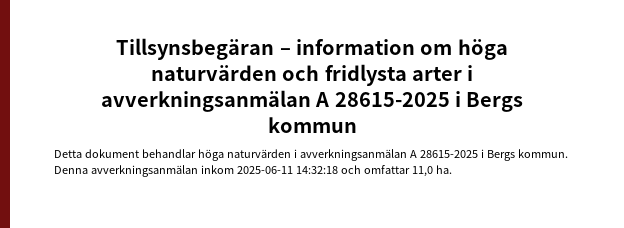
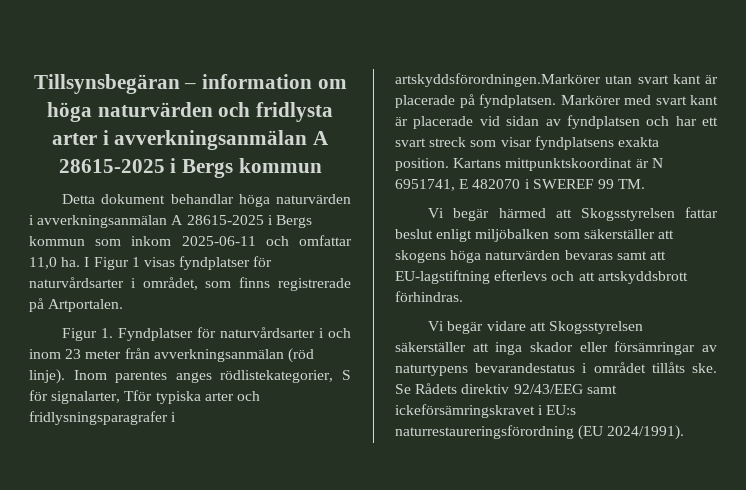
[517,149,568,158] [54,165,198,177] kommun. Denna avverkningsanmälan -> [29,236,122,246] kommun som
[295,166,338,174] 14:32:18 -> (256, 241) none
(452, 169) none -> [84,256,273,270] [29,277,351,291] [29,298,124,312] [62,327,351,341] [29,348,314,363] [29,369,351,384] [29,390,260,404] [29,411,177,425] [395,73,718,87] [395,94,718,108] [395,115,718,129] [395,136,659,150] [395,158,663,171] [395,179,646,191] [428,207,718,221] [395,229,674,242] [395,250,666,263] [395,270,688,284] [395,291,463,302] [428,321,644,334] [395,341,717,355] [395,362,717,376] [395,383,617,394] [395,404,577,418] [395,425,685,440] I Figur 1 visas fyndplatser för naturvårdsarter i området, som finns registrerade på Artportalen. // Figur 1. Fyndplatser för naturvårdsarter i och inom 23 meter från avverkningsanmälan (röd linje). Inom parentes anges rödlistekategorier, S för signalarter, Tför typiska arter och fridlysningsparagrafer i artskyddsförordningen.Markörer utan svart kant är placerade på fyndplatsen. Markörer med svart kant är placerade vid sidan av fyndplatsen och har ett svart streck som visar fyndplatsens exakta position. Kartans mittpunktskoordinat är N 6951741, E 482070 i SWEREF 99 TM. // Vi begär härmed att Skogsstyrelsen fattar beslut enligt miljöbalken som säkerställer att skogens höga naturvärden bevaras samt att EU-lagstiftning efterlevs och att artskyddsbrott förhindras. // Vi begär vidare att Skogsstyrelsen säkerställer att inga skador eller försämringar av naturtypens bevarandestatus i området tillåts ske. Se Rådets direktiv 92/43/EEG samt ickeförsämringskravet i EU:s naturrestaureringsförordning (EU 2024/1991).

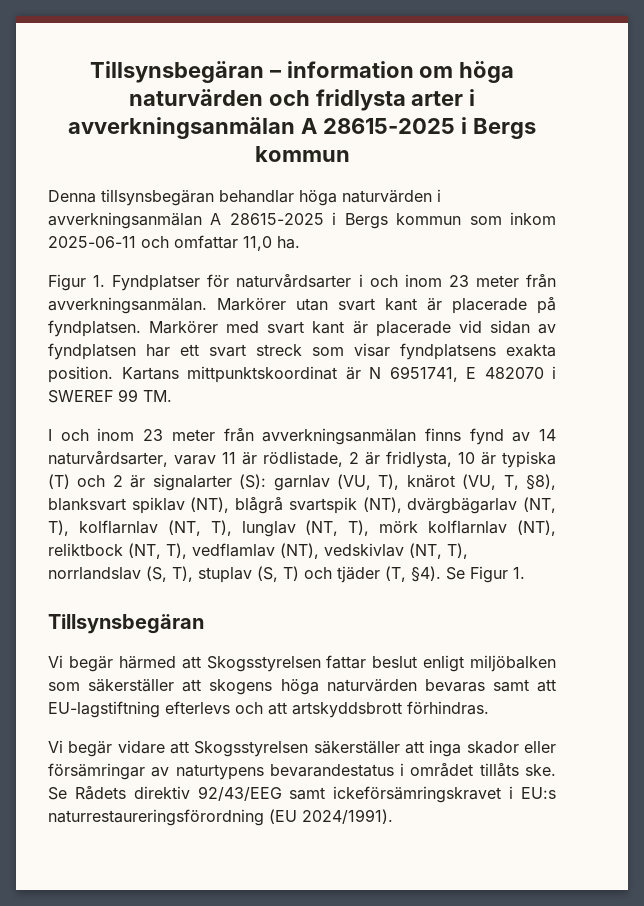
[62,194,166,204] Detta dokument -> [48,189,214,206] Denna tillsynsbegäran
[84,256,273,270] [29,277,351,291] [29,298,124,312] I Figur 1 visas fyndplatser för naturvårdsarter i området, som finns registrerade på Artportalen. -> (300, 242) none
[153,348,314,363] [29,369,351,384] [29,390,260,404] [29,411,177,425] [395,73,601,87] avverkningsanmälan (röd linje). Inom parentes anges rödlistekategorier, S för signalarter, Tför typiska arter och fridlysningsparagrafer i artskyddsförordningen.Markörer -> [48,297,286,314] avverkningsanmälan. Markörer
[646,116,670,126] och -> (136, 351) none
(646, 184) none -> [48,428,556,445] [48,451,556,468] [48,474,557,491] [48,497,556,514] [48,520,557,537] [48,543,468,559] [48,566,525,583] [48,614,204,634] // I och inom 23 meter från avverkningsanmälan finns fynd av 14 naturvårdsarter, varav 11 är rödlistade, 2 är fridlysta, 10 är typiska (T) och 2 är signalarter (S): garnlav (VU, T), knärot (VU, T, §8), blanksvart spiklav (NT), blågrå svartspik (NT), dvärgbägarlav (NT, T), kolflarnlav (NT, T), lunglav (NT, T), mörk kolflarnlav (NT), reliktbock (NT, T), vedflamlav (NT), vedskivlav (NT, T), norrlandslav (S, T), stuplav (S, T) och tjäder (T, §4). Se Figur 1. // Tillsynsbegäran

